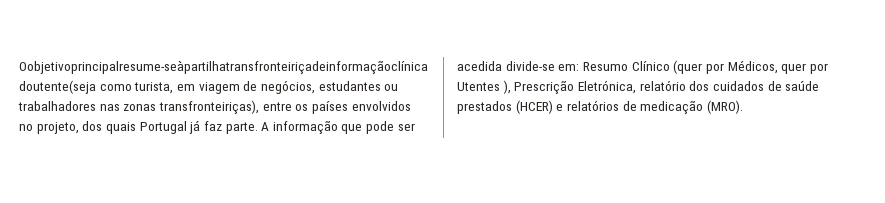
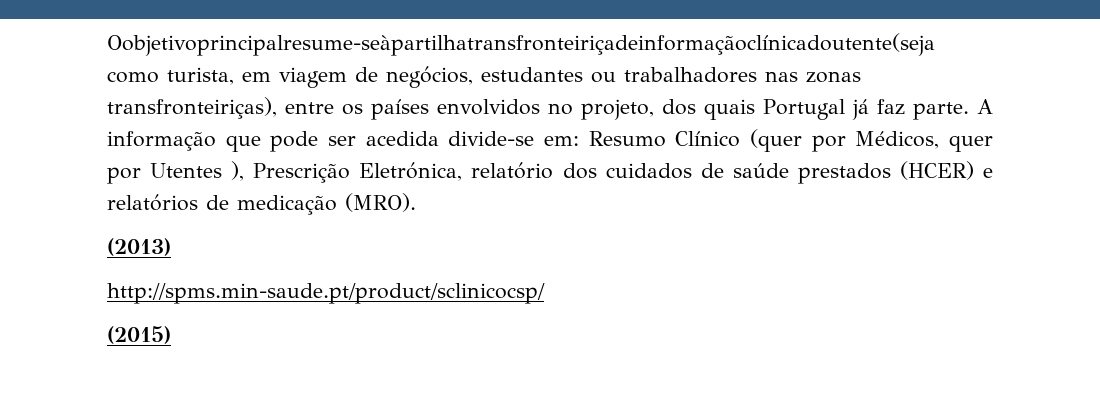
(743, 107) none -> [107,238,171,256] [107,283,545,304] [107,326,171,344] // (2013) // http://spms.min-saude.pt/product/sclinicocsp/ // (2015)

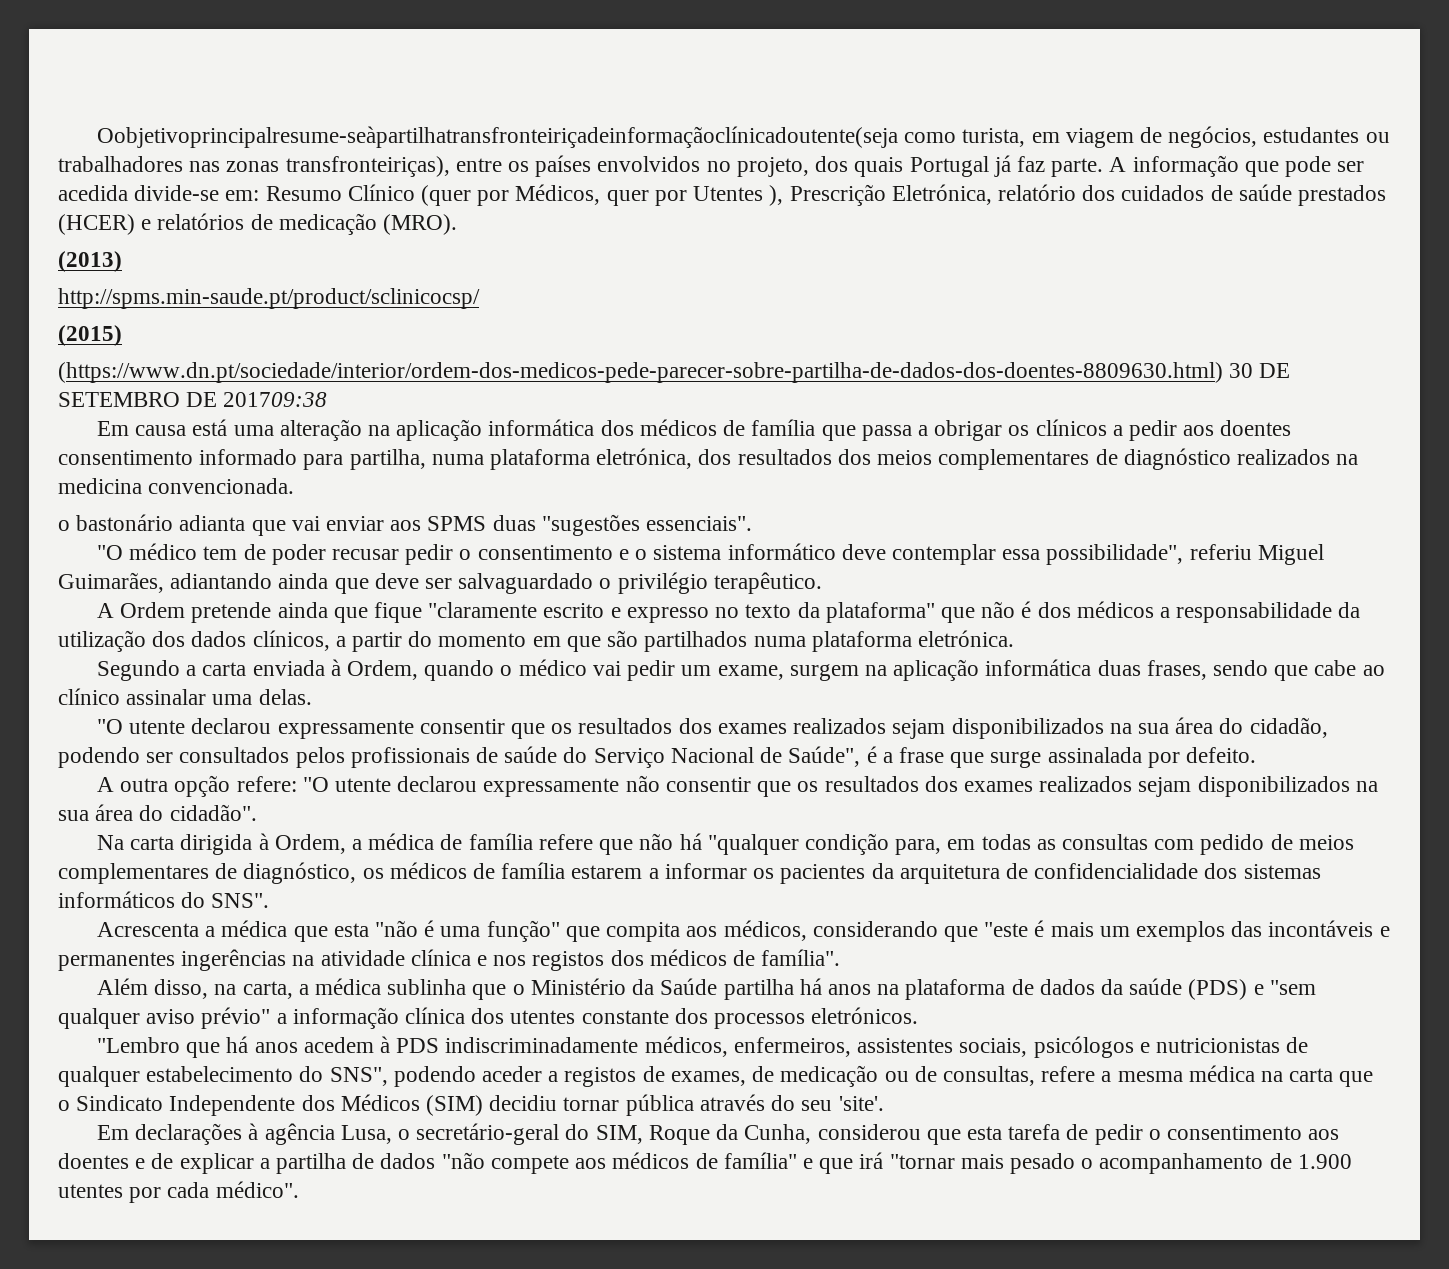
(171, 335) none -> [58,362,1291,383] [58,392,328,407] [96,419,1292,441] [58,448,1359,470] [58,478,295,494] [58,514,753,536] [96,543,1324,565] [58,572,822,594] [96,601,1361,623] [58,630,1014,652] [96,659,1385,681] [58,688,312,705] [96,717,1328,739] [58,746,1256,768] [96,775,1378,797] [58,804,257,821] [96,833,1354,855] [58,862,1321,884] [58,891,270,908] [96,920,1390,942] [58,949,841,971] [96,978,1316,1000] [58,1007,919,1029] [96,1036,1309,1058] [58,1065,1374,1087] [58,1094,884,1116] [96,1123,1340,1145] [58,1152,1352,1174] [58,1181,299,1203] // (https://www.dn.pt/sociedade/interior/ordem-dos-medicos-pede-parecer-sobre-partilha-de-dados-dos-doentes-8809630.html) 30 DE SETEMBRO DE 201709:38 // Em causa está uma alteração na aplicação informática dos médicos de família que passa a obrigar os clínicos a pedir aos doentes consentimento informado para partilha, numa plataforma eletrónica, dos resultados dos meios complementares de diagnóstico realizados na medicina convencionada. // o bastonário adianta que vai enviar aos SPMS duas "sugestões essenciais". // "O médico tem de poder recusar pedir o consentimento e o sistema informático deve contemplar essa possibilidade", referiu Miguel Guimarães, adiantando ainda que deve ser salvaguardado o privilégio terapêutico. // A Ordem pretende ainda que fique "claramente escrito e expresso no texto da plataforma" que não é dos médicos a responsabilidade da utilização dos dados clínicos, a partir do momento em que são partilhados numa plataforma eletrónica. // Segundo a carta enviada à Ordem, quando o médico vai pedir um exame, surgem na aplicação informática duas frases, sendo que cabe ao clínico assinalar uma delas. // "O utente declarou expressamente consentir que os resultados dos exames realizados sejam disponibilizados na sua área do cidadão, podendo ser consultados pelos profissionais de saúde do Serviço Nacional de Saúde", é a frase que surge assinalada por defeito. // A outra opção refere: "O utente declarou expressamente não consentir que os resultados dos exames realizados sejam disponibilizados na sua área do cidadão". // Na carta dirigida à Ordem, a médica de família refere que não há "qualquer condição para, em todas as consultas com pedido de meios complementares de diagnóstico, os médicos de família estarem a informar os pacientes da arquitetura de confidencialidade dos sistemas informáticos do SNS". // Acrescenta a médica que esta "não é uma função" que compita aos médicos, considerando que "este é mais um exemplos das incontáveis e permanentes ingerências na atividade clínica e nos registos dos médicos de família". // Além disso, na carta, a médica sublinha que o Ministério da Saúde partilha há anos na plataforma de dados da saúde (PDS) e "sem qualquer aviso prévio" a informação clínica dos utentes constante dos processos eletrónicos. // "Lembro que há anos acedem à PDS indiscriminadamente médicos, enfermeiros, assistentes sociais, psicólogos e nutricionistas de qualquer estabelecimento do SNS", podendo aceder a registos de exames, de medicação ou de consultas, refere a mesma médica na carta que o Sindicato Independente dos Médicos (SIM) decidiu tornar pública através do seu 'site'. // Em declarações à agência Lusa, o secretário-geral do SIM, Roque da Cunha, considerou que esta tarefa de pedir o consentimento aos doentes e de explicar a partilha de dados "não compete aos médicos de família" e que irá "tornar mais pesado o acompanhamento de 1.900 utentes por cada médico".

